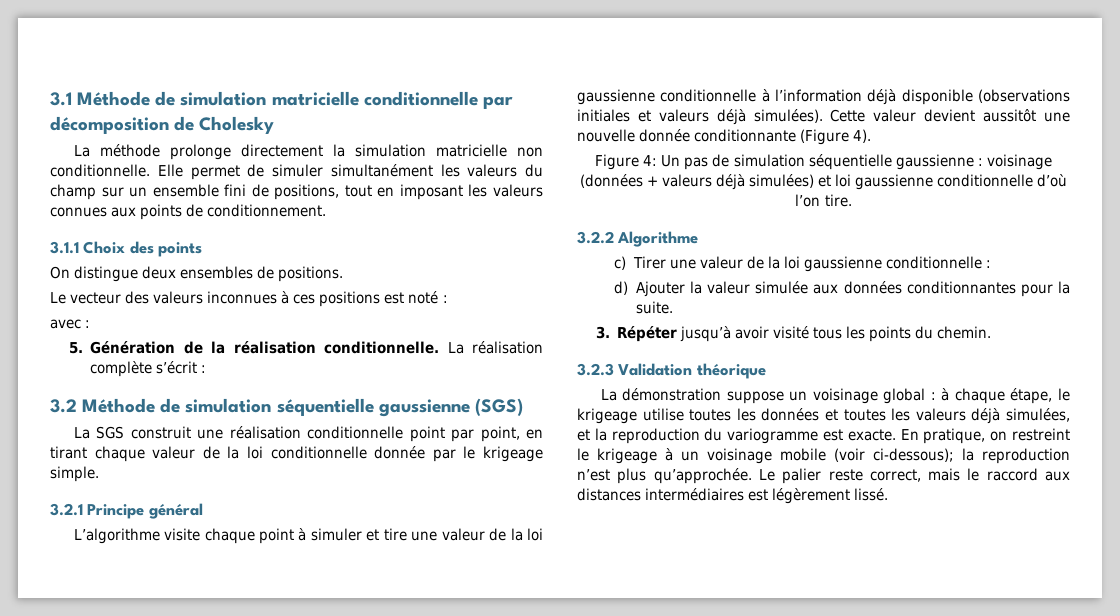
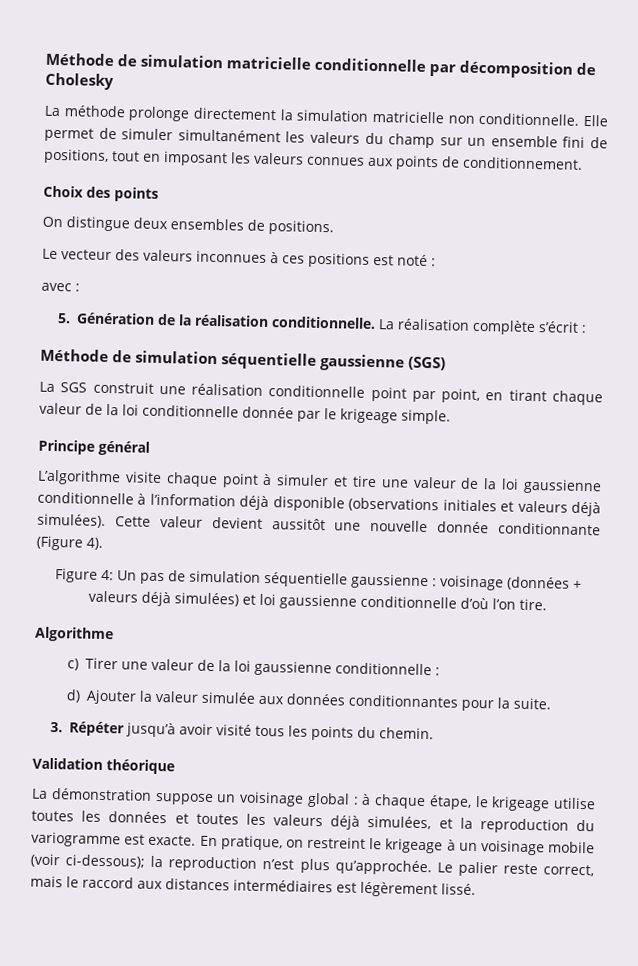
[50,92,72,106] 3.1 -> (45, 59) none
[50,241,79,254] 3.1.1 -> (583, 163) none
[50,399,77,413] 3.2 -> (587, 329) none
[50,503,83,516] 3.2.1 -> (451, 417) none
[577,231,614,244] 3.2.2 -> (547, 604) none
[577,363,614,376] 3.2.3 -> (434, 733) none

